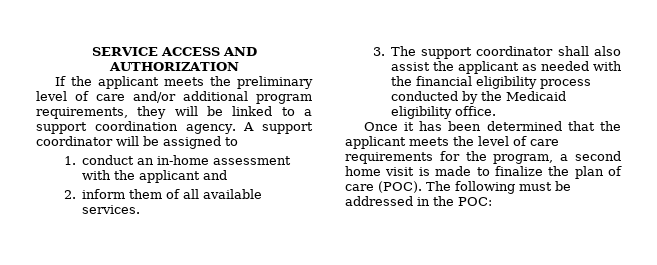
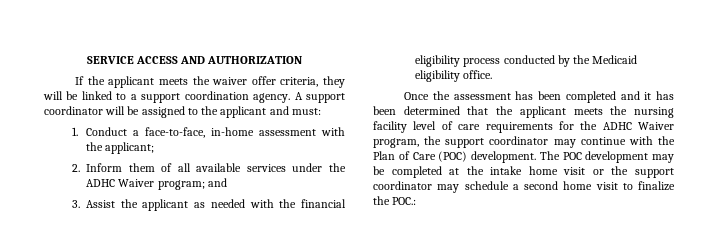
[237,76,313,89] [36,91,312,104] [36,107,128,119] preliminary level of care and/or additional program requirements, -> [212,76,319,87] waiver offer criteria,
[63,155,154,165] // 1. conduct an -> [201,106,321,118] [72,127,206,138] the applicant and must: // 1. Conduct a face-to-face,
[138,170,227,183] applicant and -> [105,142,155,154] applicant;
[81,189,125,199] inform -> [86,163,123,172] Inform
[81,205,140,214] [372,46,621,59] [390,62,430,71] services. // 3. The support coordinator shall also assist -> [246,163,346,172] [86,178,227,190] [72,200,116,208] services under the ADHC Waiver program; and // 3. Assist
(398, 126) none -> [432,91,640,103] the assessment has been completed and
(474, 141) none -> [634,107,674,118] [373,121,407,133] nursing facility
[493,154,554,164] program, -> [602,122,674,130] [373,136,675,148] [373,151,674,163] [373,166,674,178] [373,181,509,193] ADHC Waiver program, the support coordinator may continue with the Plan of Care (POC) development. The POC development may be completed at the intake home visit or the support coordinator may schedule
[418,166,472,176] is made -> (618, 186) none
[574,166,622,179] [345,181,571,194] [345,196,492,206] plan of care (POC). The following must be addressed in the POC: -> [392,197,417,205] POC.:

